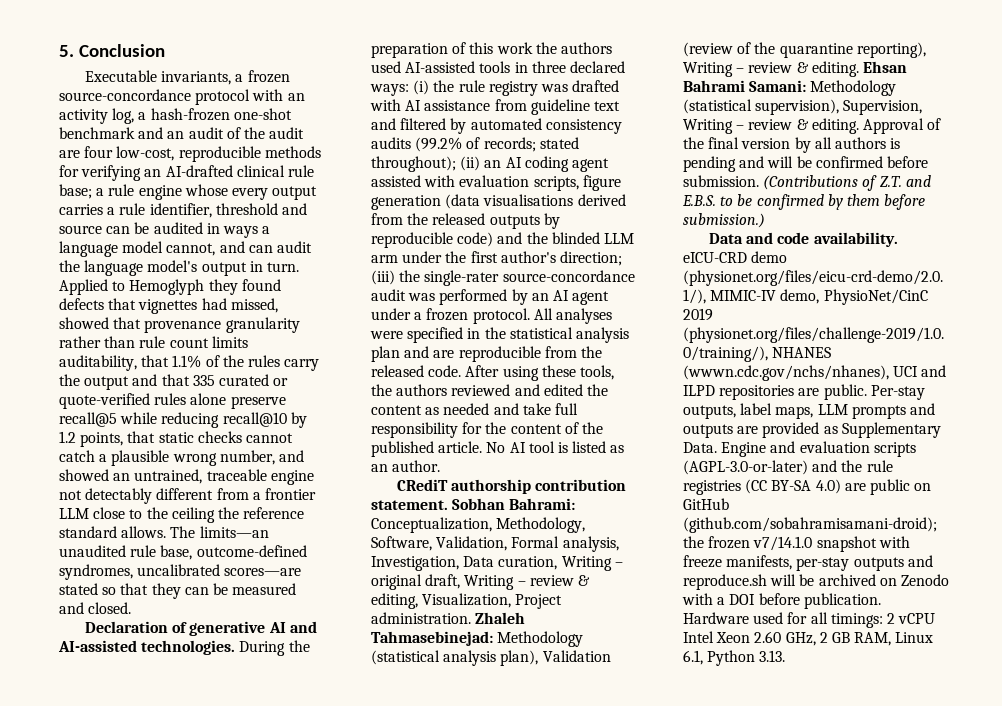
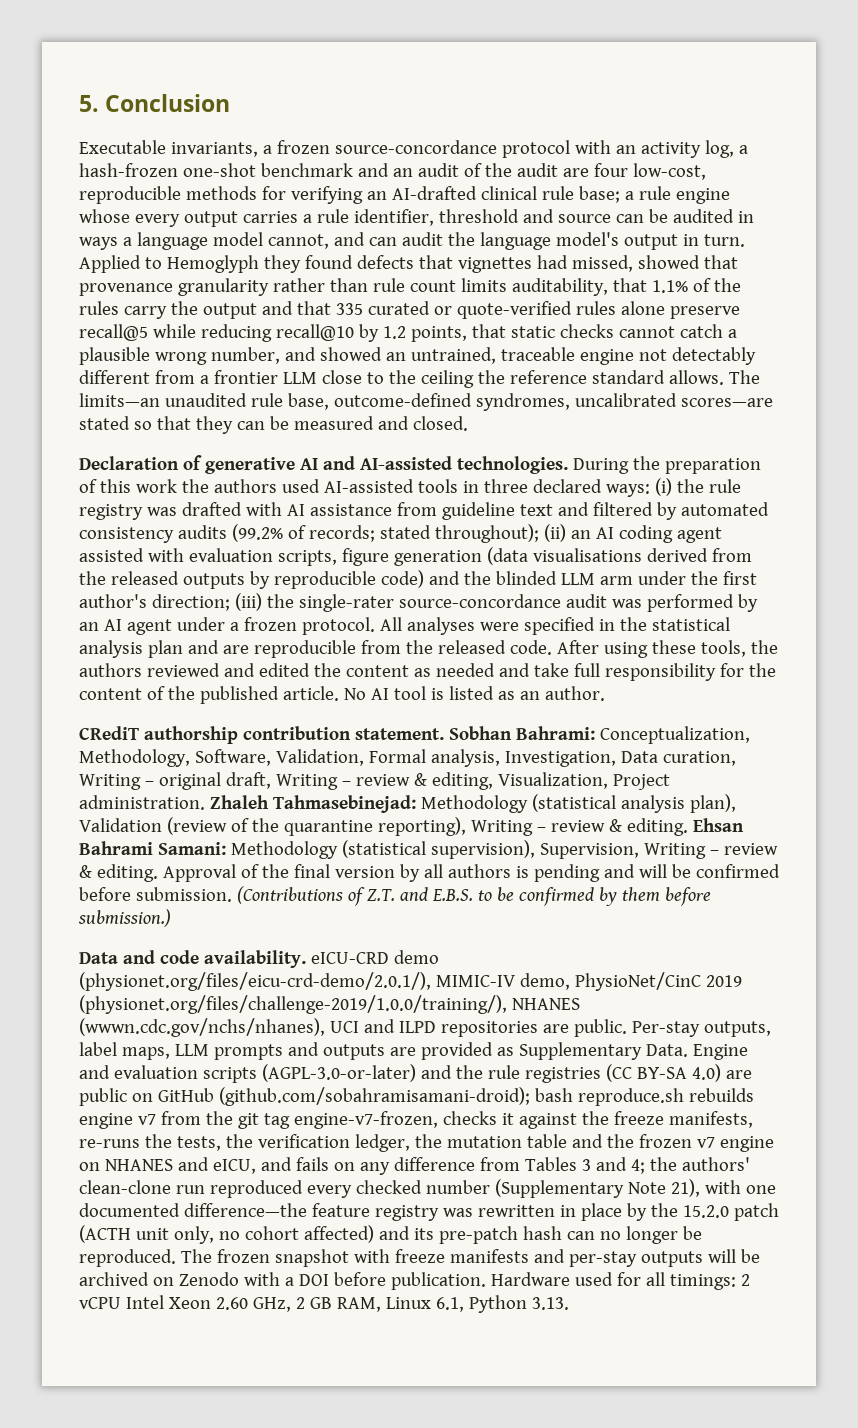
[683,536,910,552] [683,555,933,571] [683,574,767,590] the frozen v7/14.1.0 snapshot with freeze manifests, per-stay outputs and reproduce.sh -> [534,1088,754,1106] [79,1111,753,1129] [79,1134,774,1152] [79,1157,750,1175] [79,1179,776,1198] [79,1203,779,1221] [79,1225,702,1244] [79,1249,703,1267] bash reproduce.sh rebuilds engine v7 from the git tag engine-v7-frozen, checks it against the freeze manifests, re-runs the tests, the verification ledger, the mutation table and the frozen v7 engine on NHANES and eICU, and fails on any difference from Tables 3 and 4; the authors' clean-clone run reproduced every checked number (Supplementary Note 21), with one documented difference—the feature registry was rewritten in place by the 15.2.0 patch (ACTH unit only, no cohort affected) and its pre-patch hash can no longer be reproduced. The frozen snapshot with freeze manifests and per-stay outputs

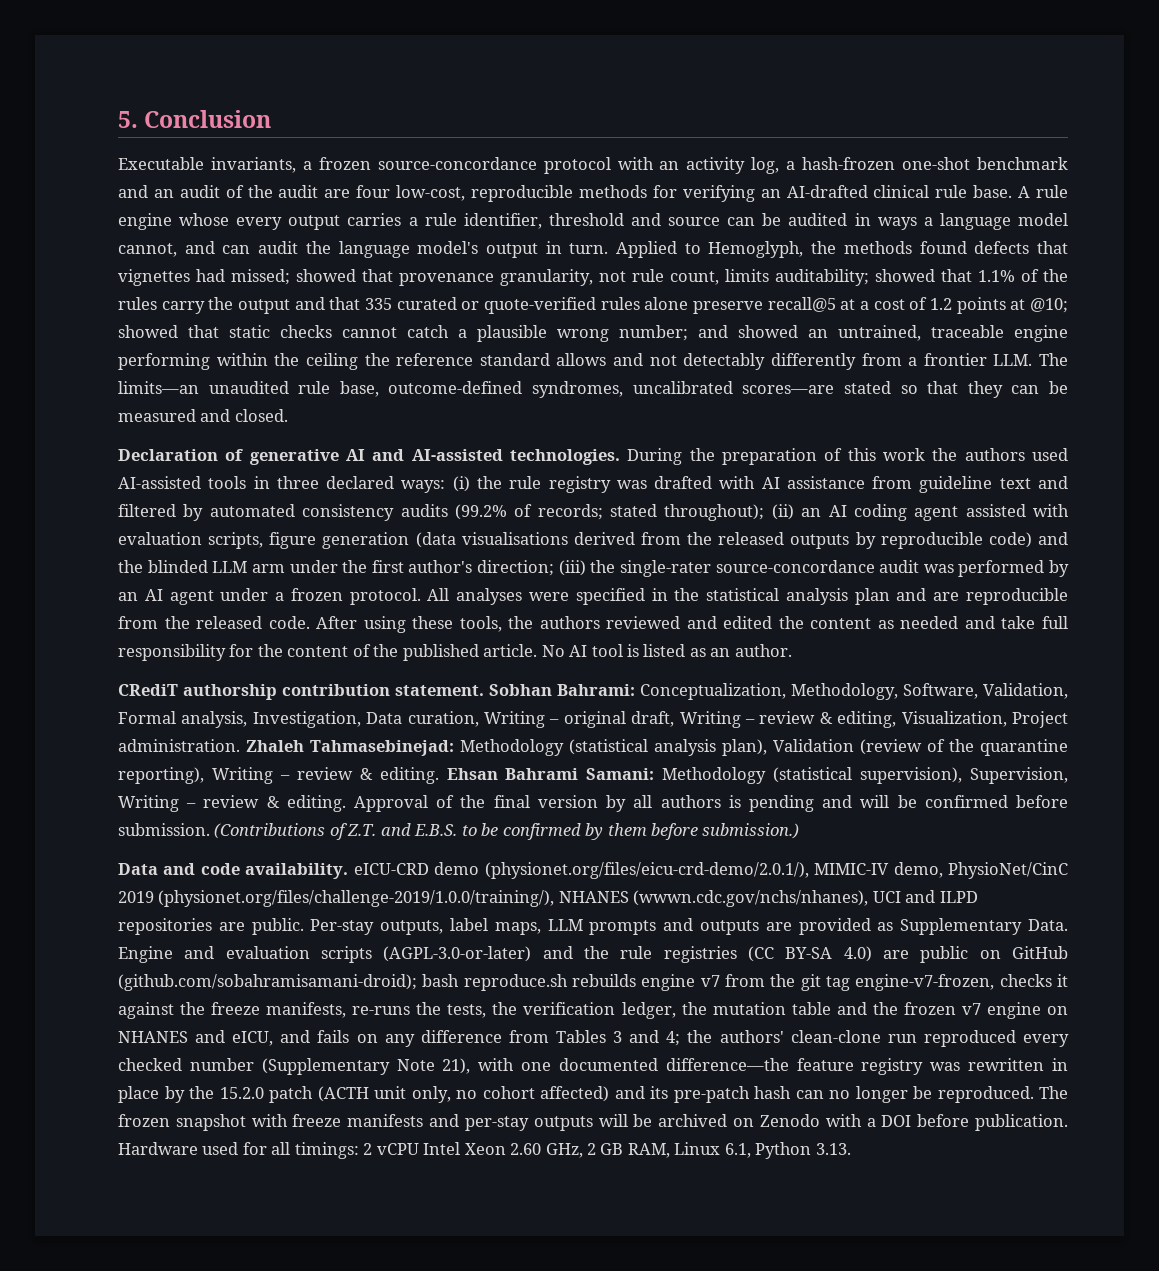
[578,186,634,203] base; a -> [973,185,1031,198] base. A
[166,255,301,273] Hemoglyph they -> [708,241,912,258] Hemoglyph, the methods
[571,255,633,272] missed, -> [231,269,290,285] missed;
[177,278,608,296] granularity rather than rule count limits auditability, -> [500,269,935,286] granularity, not rule count, limits auditability; showed
[152,324,467,342] while reducing recall@10 by 1.2 points, -> [840,297,1068,314] [118,325,178,338] at a cost of 1.2 points at @10; showed
[210,347,280,364] number, -> [619,325,688,341] number;
[638,347,756,365] [79,370,384,384] not detectably different from a frontier LLM close to -> [118,353,268,370] performing within
[668,370,724,385] allows. -> [556,353,1033,370] allows and not detectably differently from a frontier LLM.

